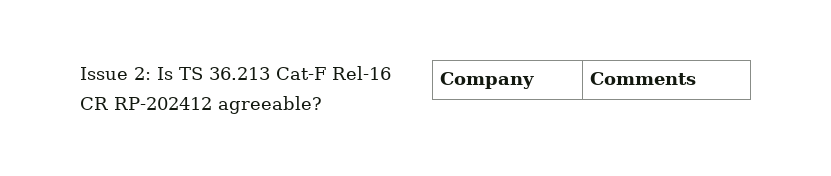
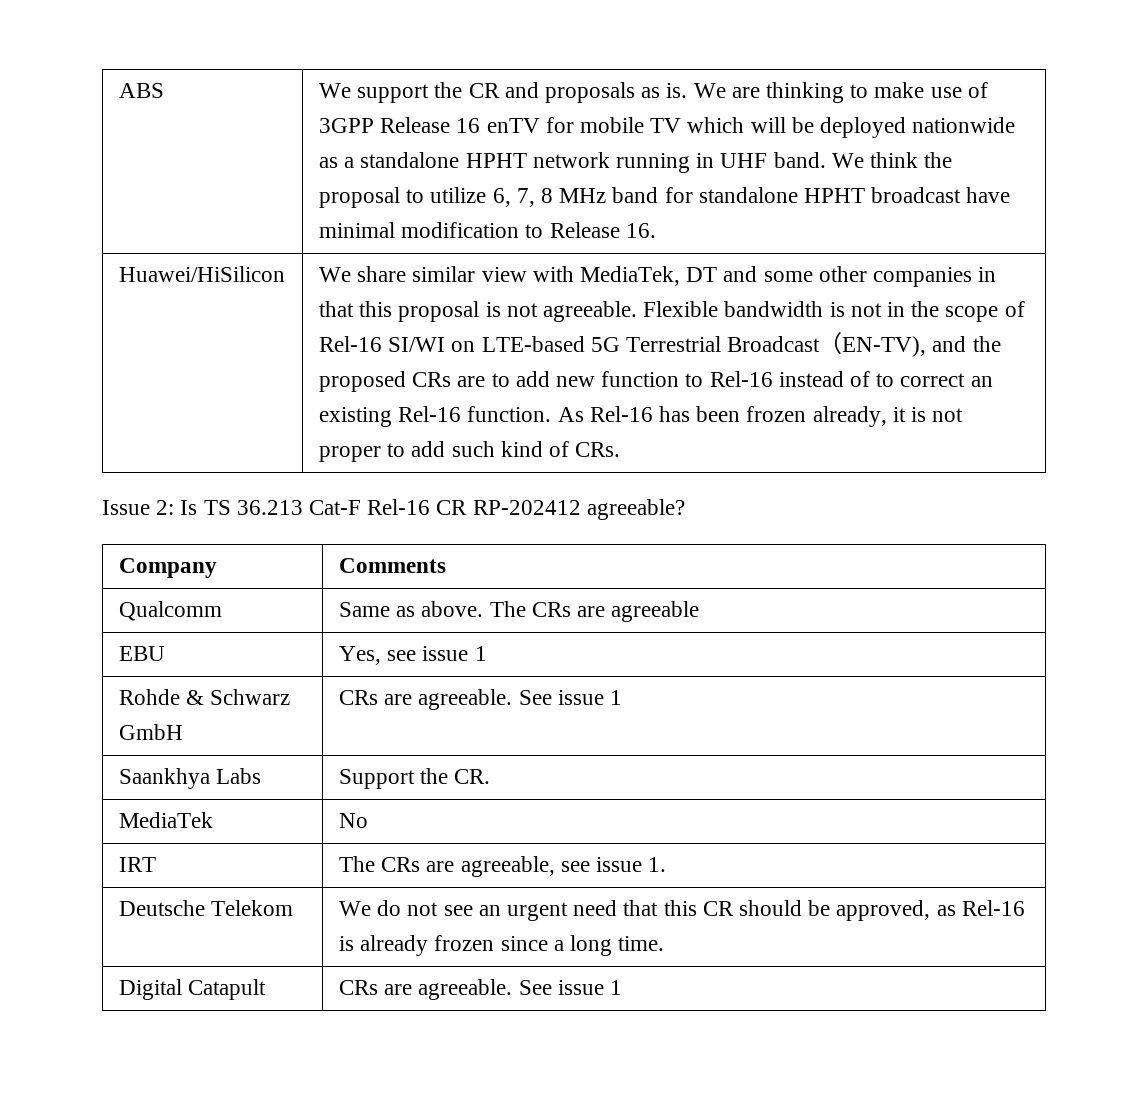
(80, 73) none -> [118,83,164,98] [318,82,988,103] [318,117,1016,138] [318,152,953,173] [318,187,1011,208] [318,222,656,238] [118,266,285,282] [318,266,997,287] [318,301,1025,322] [318,332,1001,357] [318,371,993,392] [318,406,964,427] [318,441,621,462] ABS | We support the CR and proposals as is. We are thinking to make use of 3GPP Release 16 enTV for mobile TV which will be deployed nationwide as a standalone HPHT network running in UHF band. We think the proposal to utilize 6, 7, 8 MHz band for standalone HPHT broadcast have minimal modification to Release 16. // Huawei/HiSilicon | We share similar view with MediaTek, DT and some other companies in that this proposal is not agreeable. Flexible bandwidth is not in the scope of Rel-16 SI/WI on LTE-based 5G Terrestrial Broadcast（EN-TV), and the proposed CRs are to add new function to Rel-16 instead of to correct an existing Rel-16 function. As Rel-16 has been frozen already, it is not proper to add such kind of CRs. //
(697, 78) none -> [118,601,222,621] [338,601,700,622] [118,646,165,661] [338,646,487,665] [118,689,291,705] [118,724,183,740] [338,689,622,710] [118,768,262,789] [338,768,491,789] [118,812,213,828] [338,813,368,828] [118,857,156,872] [338,856,667,877] [118,900,294,916] [338,900,1025,921] [338,935,665,956] [118,979,267,1000] [338,979,622,1000] // Qualcomm | Same as above. The CRs are agreeable // EBU | Yes, see issue 1 // Rohde & Schwarz GmbH | CRs are agreeable. See issue 1 // Saankhya Labs | Support the CR. // MediaTek | No // IRT | The CRs are agreeable, see issue 1. // Deutsche Telekom | We do not see an urgent need that this CR should be approved, as Rel-16 is already frozen since a long time. // Digital Catapult | CRs are agreeable. See issue 1

